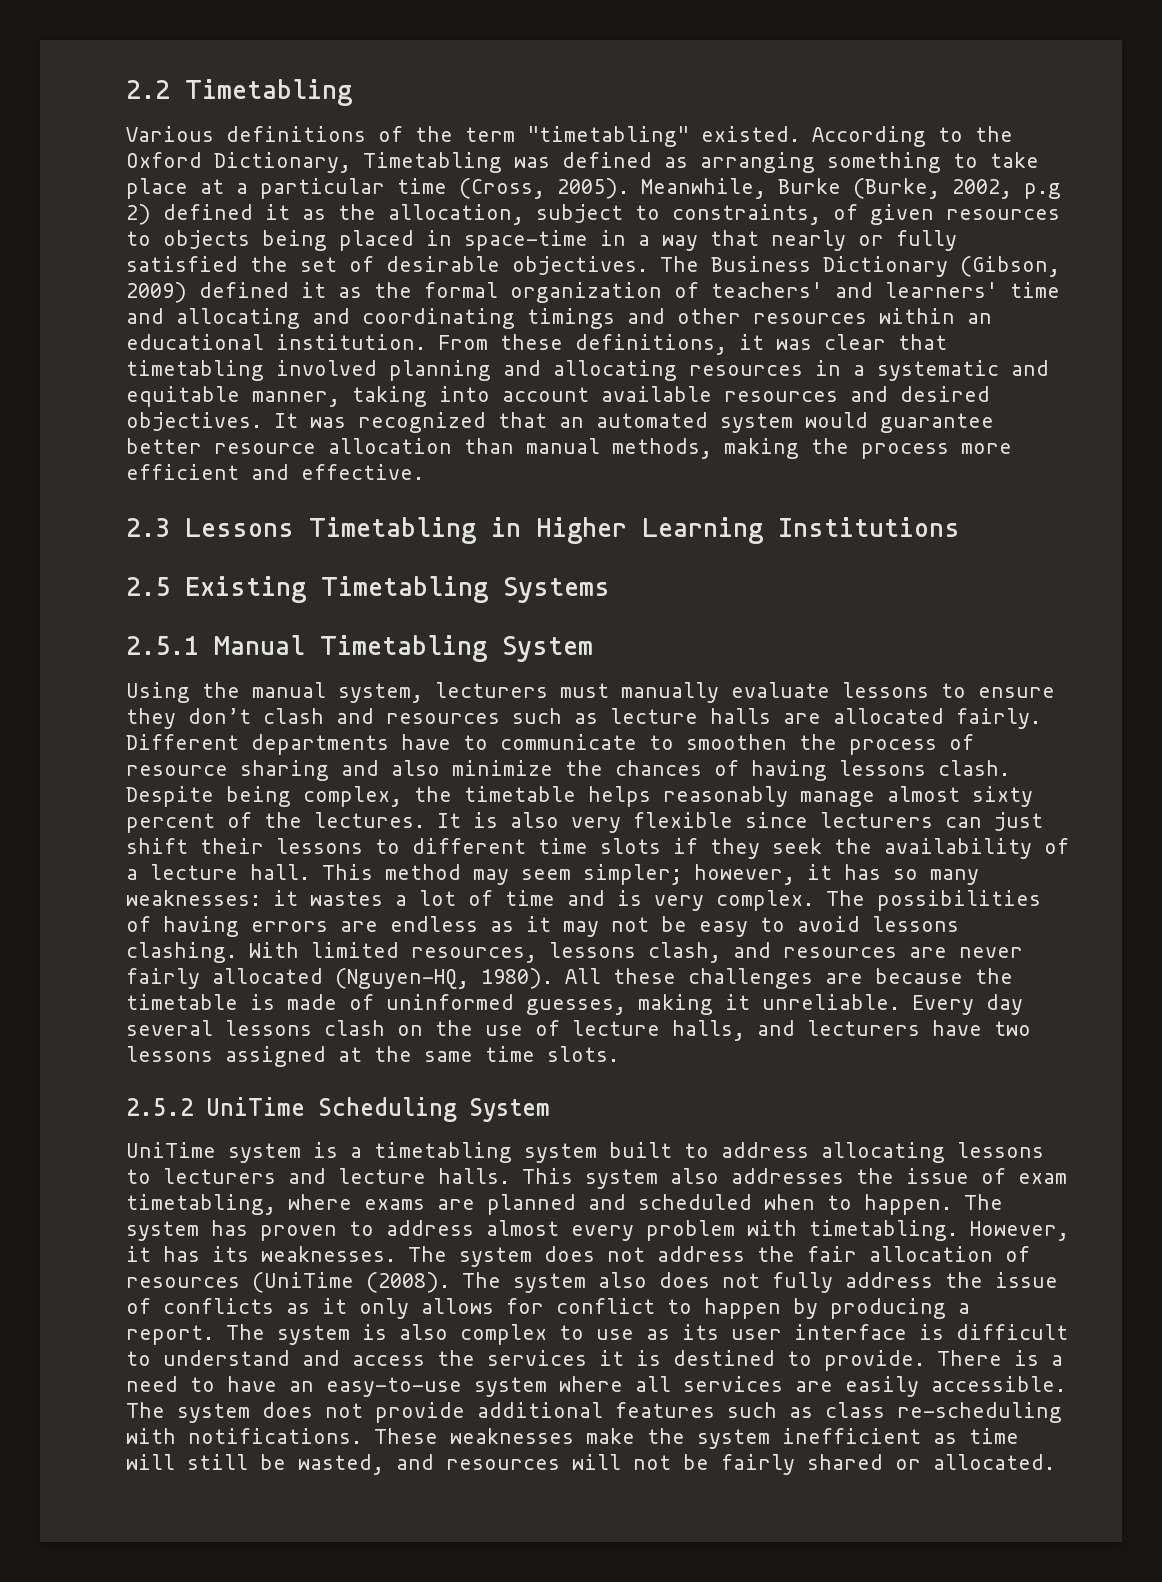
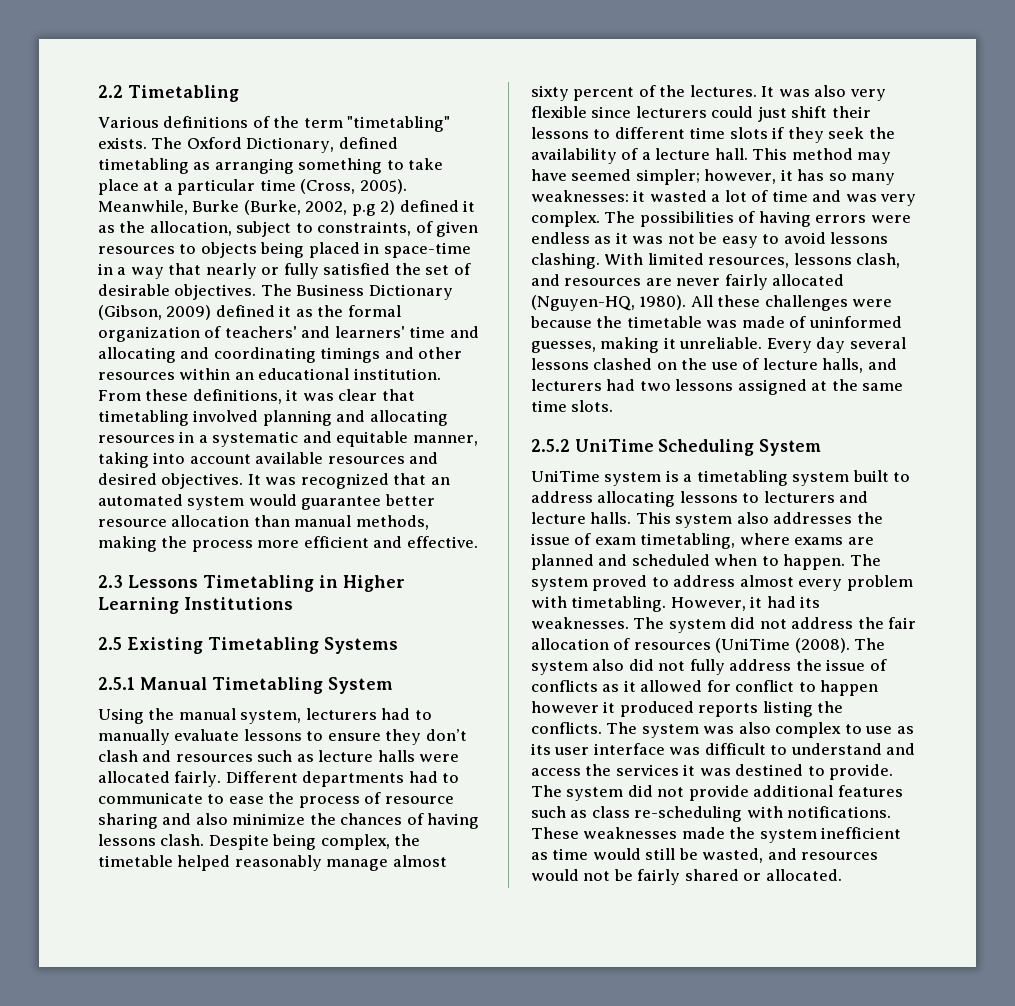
[701,126,1013,147] [126,152,652,173] existed. According to the Oxford Dictionary, Timetabling was defined -> [98,137,398,153] [98,158,189,174] exists. The Oxford Dictionary, defined timetabling
[560,683,609,698] must -> [381,708,432,720] had to
[783,713,821,724] are -> [419,754,460,762] were
[401,734,451,750] have -> [408,771,438,783] had
[686,734,787,750] smoothen -> [228,796,264,804] ease
[588,786,651,807] helps -> [177,855,231,871] helped
[473,812,498,828] is -> [778,89,810,97] was
[945,817,982,828] can -> [711,106,754,118] could
[521,869,571,880] seem -> [531,169,632,181] have seemed
[310,891,383,906] wastes -> [649,190,707,202] wasted
[617,890,642,906] is -> [845,194,877,202] was
[340,921,378,932] are -> [870,215,911,223] were
[563,921,599,937] may -> [632,236,664,244] was
[825,973,863,984] are -> [852,299,893,307] were
[250,994,275,1010] is -> [706,320,738,328] was
[324,1020,385,1036] clash -> [593,358,653,370] clashed
[932,1020,982,1036] have -> [606,379,636,391] had
[211,1220,337,1241] has proven -> [592,575,648,591] proved
[163,1246,200,1262] has -> [766,596,796,608] had
[544,1246,595,1262] does -> [730,617,756,629] did
[659,1272,710,1288] does -> [628,659,654,671] did
[359,1298,494,1319] only allows -> [640,680,703,692] allowed
[793,1298,970,1319] [126,1324,387,1345] by producing a report. The system is -> [531,701,844,717] [531,722,735,738] however it produced reports listing the conflicts. The system was
[919,1324,944,1340] is -> [669,747,701,755] was
[636,1350,661,1366] is -> [699,768,731,776] was
[937,1350,1063,1366] [126,1376,1066,1397] [126,1402,313,1423] There is a need to have an easy-to-use system where all services are easily accessible. The system does -> [531,785,653,801] The system did
[586,1428,635,1444] make -> [681,827,725,839] made
[126,1454,175,1470] will -> [592,848,641,860] would
[572,1454,621,1470] will -> [531,869,579,881] would

